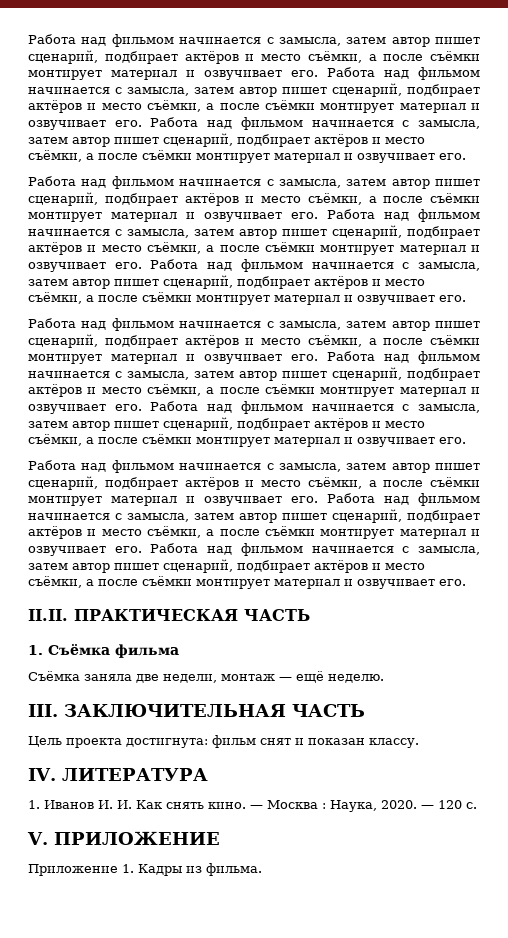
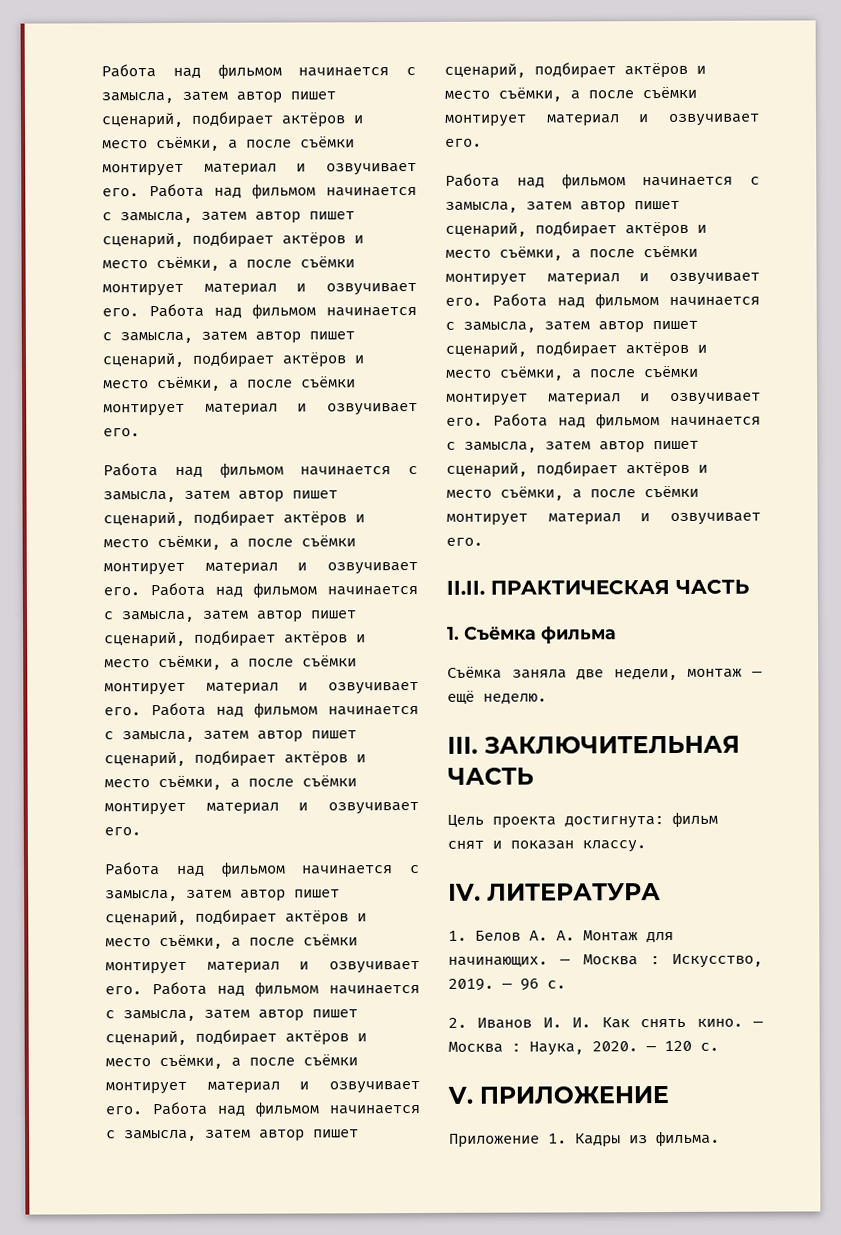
(40, 804) none -> [475,930,674,943] [448,953,763,968] [448,978,566,991] [448,1017,467,1028] Белов А. А. Монтаж для начинающих. — Москва : Искусство, 2019. — 96 с. // 2.

